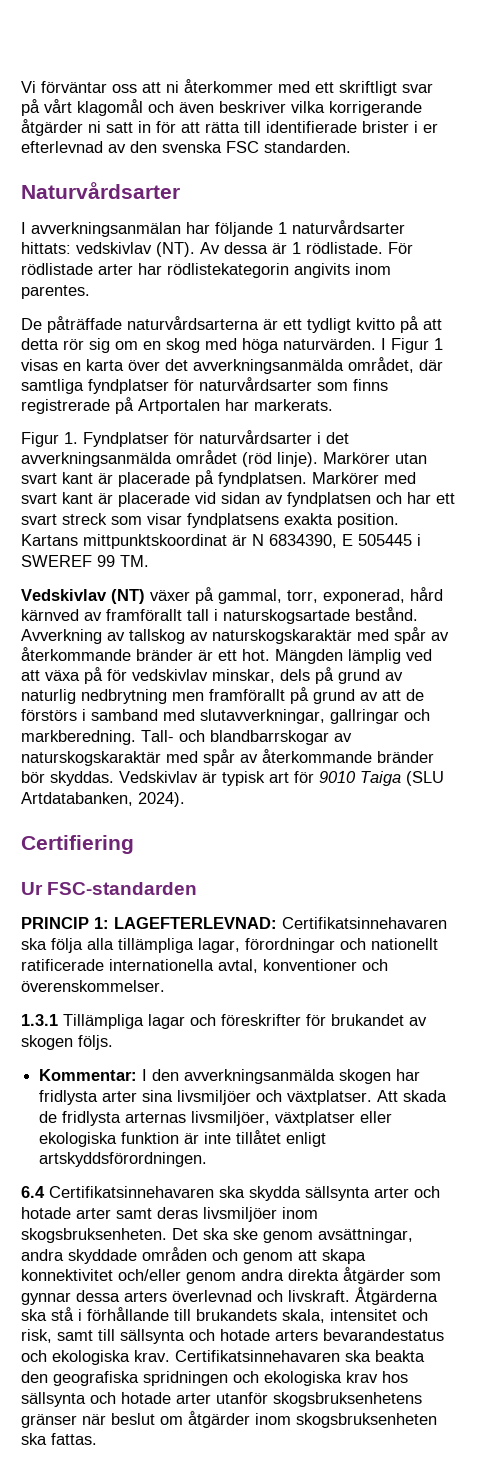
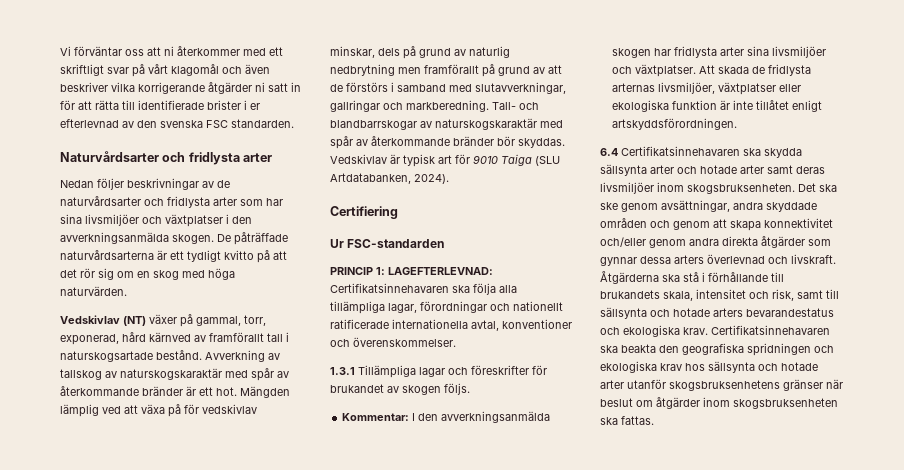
[21,220,405,237] [21,242,413,257] [21,263,391,278] [21,285,90,299] // I avverkningsanmälan har följande 1 naturvårdsarter hittats: vedskivlav (NT). Av dessa är 1 rödlistade. För rödlistade arter har rödlistekategorin angivits inom parentes. // -> [162,152,273,165] [60,178,230,190] [60,196,283,208] [60,214,252,227] [60,232,214,244] och fridlysta arter // Nedan följer beskrivningar av de naturvårdsarter och fridlysta arter som har sina livsmiljöer och växtplatser i den avverkningsanmälda skogen.
[21,338,59,350] detta -> [60,269,77,278] det
[381,338,443,353] [21,357,443,374] [21,377,388,394] [21,397,333,414] [21,430,349,447] [21,450,427,467] [21,470,416,487] [21,492,455,507] [21,513,399,528] [21,534,421,549] [21,555,149,567] I Figur 1 visas en karta över det avverkningsanmälda området, där samtliga fyndplatser för naturvårdsarter som finns registrerade på Artportalen har markerats. // Figur 1. Fyndplatser för naturvårdsarter i det avverkningsanmälda området (röd linje). Markörer utan svart kant är placerade på fyndplatsen. Markörer med svart kant är placerade vid sidan av fyndplatsen och har ett svart streck som visar fyndplatsens exakta position. Kartans mittpunktskoordinat är N 6834390, E 505445 i SWEREF 99 TM. -> (127, 291) none

